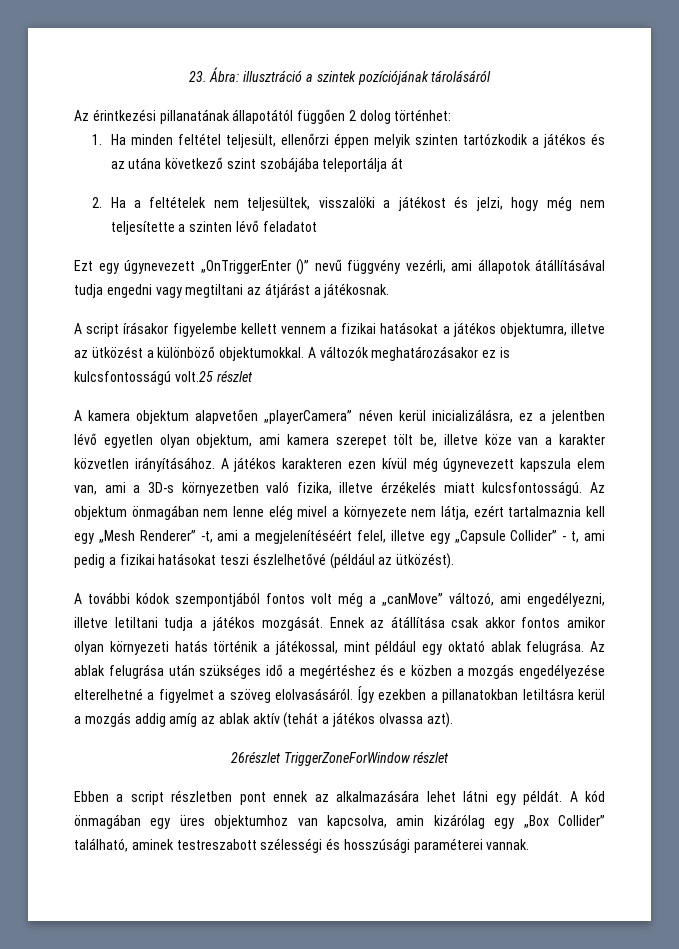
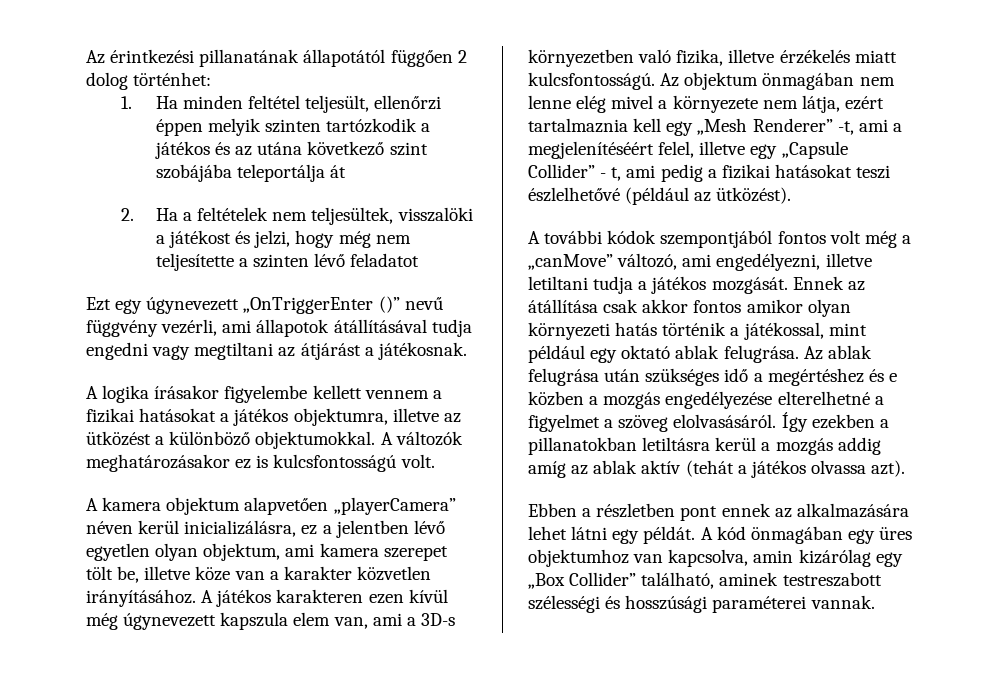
[188,67,492,85] 23. Ábra: illusztráció a szintek pozíciójának tárolásáról // -> (86, 57) none
[86,323,120,337] script -> [102,385,150,403] logika
[174,370,253,382] volt.25 részlet -> [400,454,435,468] volt.
[230,751,450,766] // 26részlet TriggerZoneForWindow részlet -> (906, 468) none
[130,791,164,805] script -> (592, 512) none

